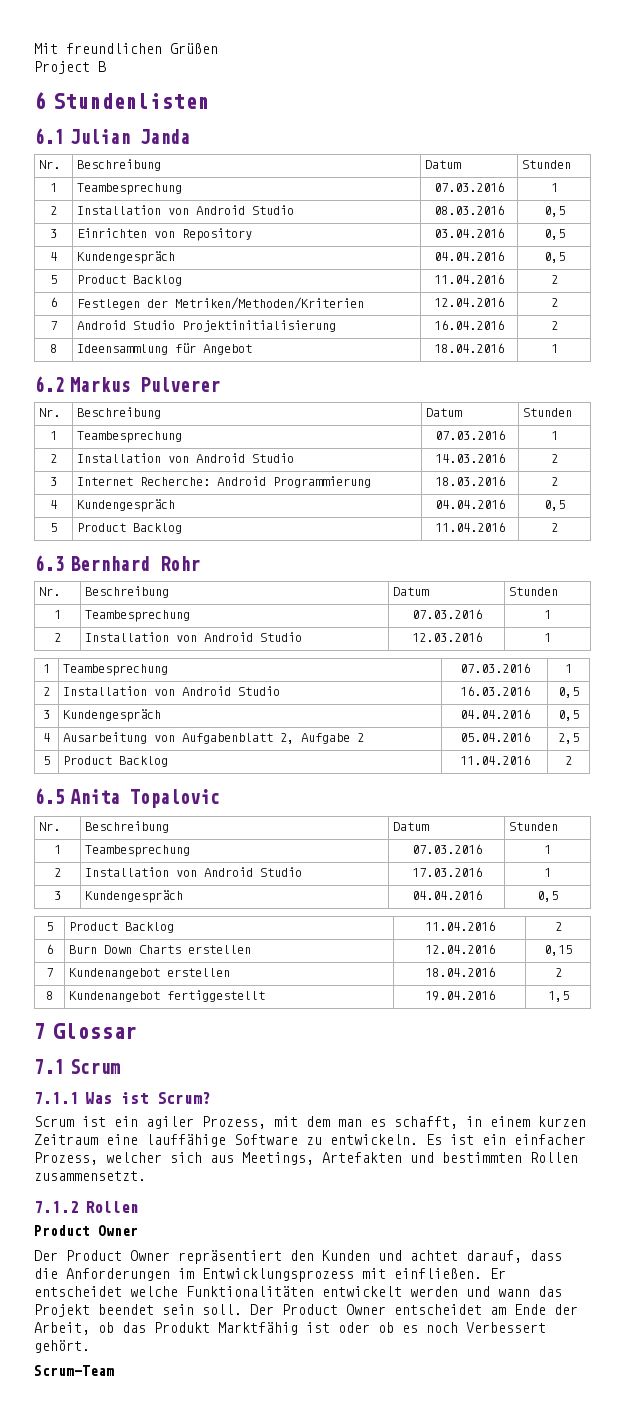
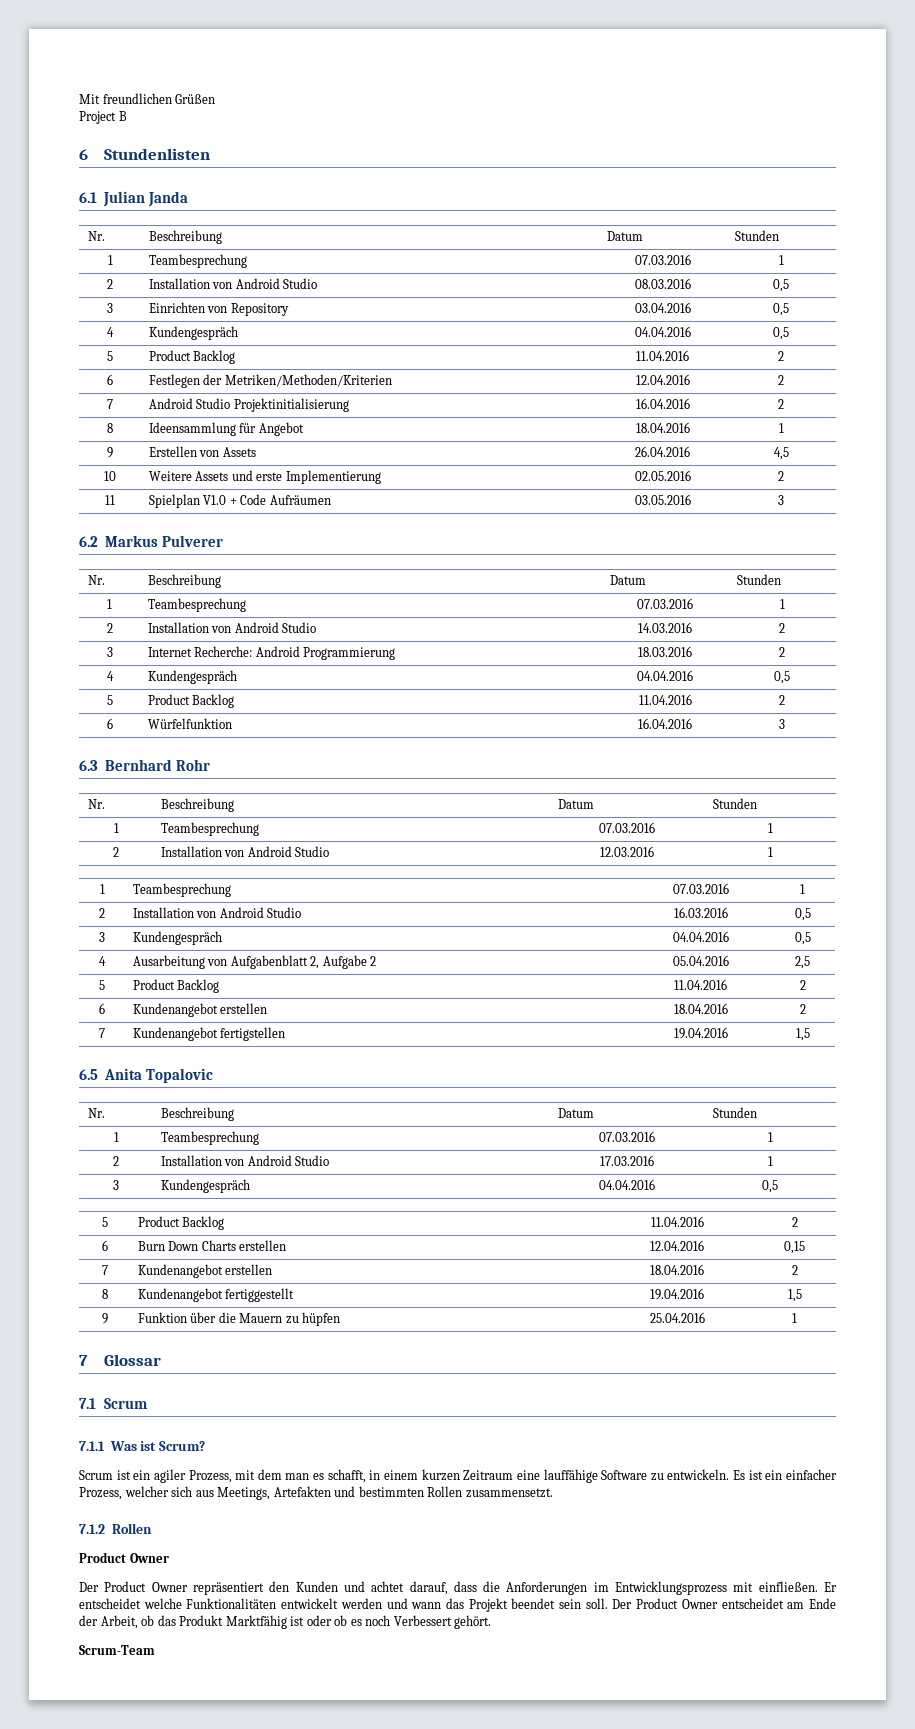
(558, 348) none -> [107,447,113,458] [148,446,256,457] [635,446,690,457] [773,447,789,460] [104,471,116,481] [148,470,381,484] [634,470,691,481] [778,471,784,481] [105,495,115,505] [148,494,331,508] [634,494,691,505] [778,495,784,505] // 9 | Erstellen von Assets | 26.04.2016 | 4,5 // 10 | Weitere Assets und erste Implementierung | 02.05.2016 | 2 // 11 | Spielplan V1.0 + Code Aufräumen | 03.05.2016 | 3
(558, 527) none -> [106,718,113,729] [147,718,232,729] [638,718,692,729] [779,719,785,729] // 6 | Würfelfunktion | 16.04.2016 | 3
(572, 760) none -> [99,1003,105,1014] [132,1003,268,1017] [673,1003,728,1014] [799,1004,806,1014] [99,1028,105,1038] [132,1027,286,1041] [673,1027,728,1039] [795,1028,810,1041] // 6 | Kundenangebot erstellen | 18.04.2016 | 2 // 7 | Kundenangebot fertigstellen | 19.04.2016 | 1,5
(569, 996) none -> [101,1313,108,1324] [137,1312,341,1326] [649,1312,705,1323] [792,1313,797,1323] // 9 | Funktion über die Mauern zu hüpfen | 25.04.2016 | 1

